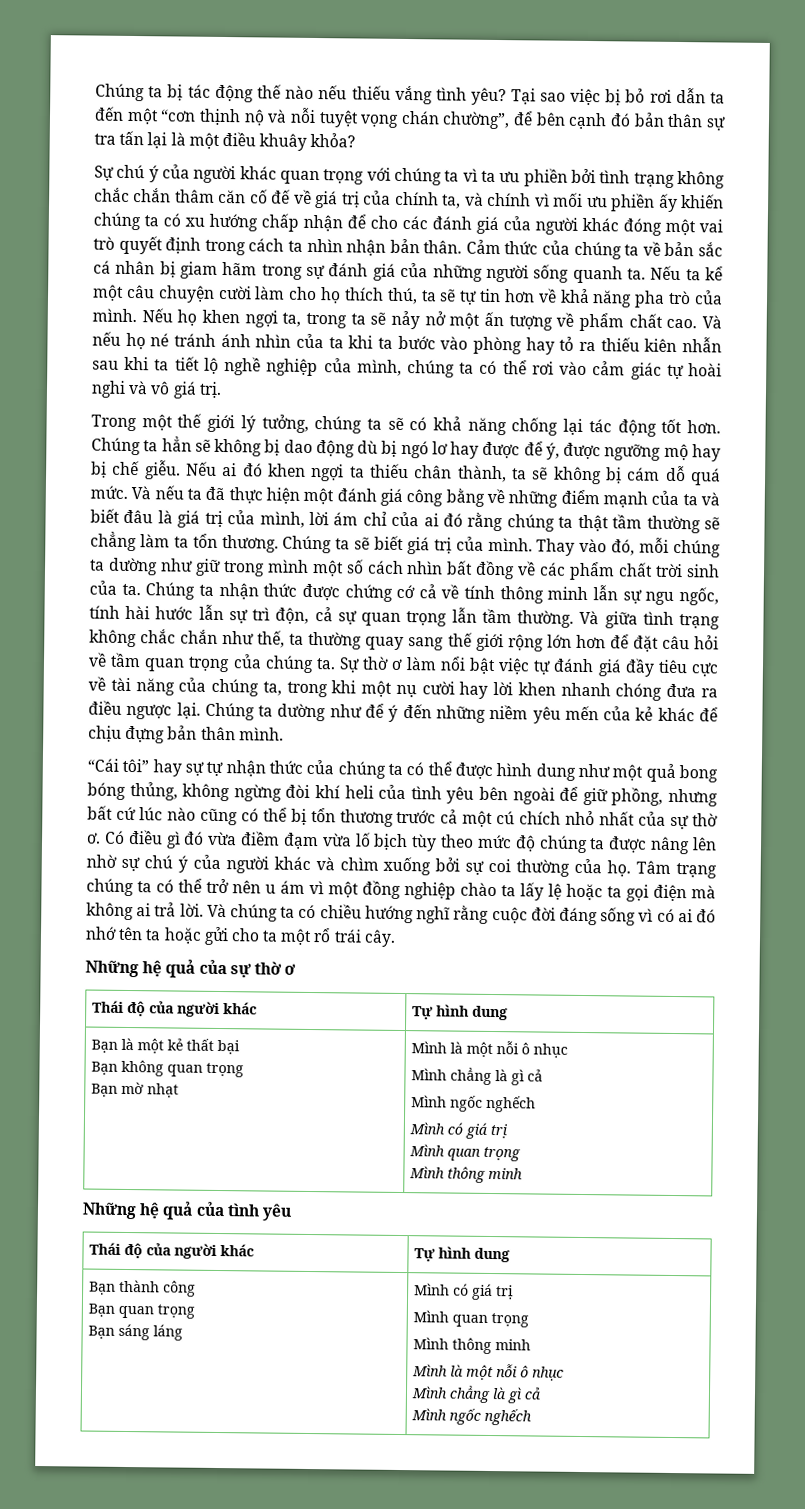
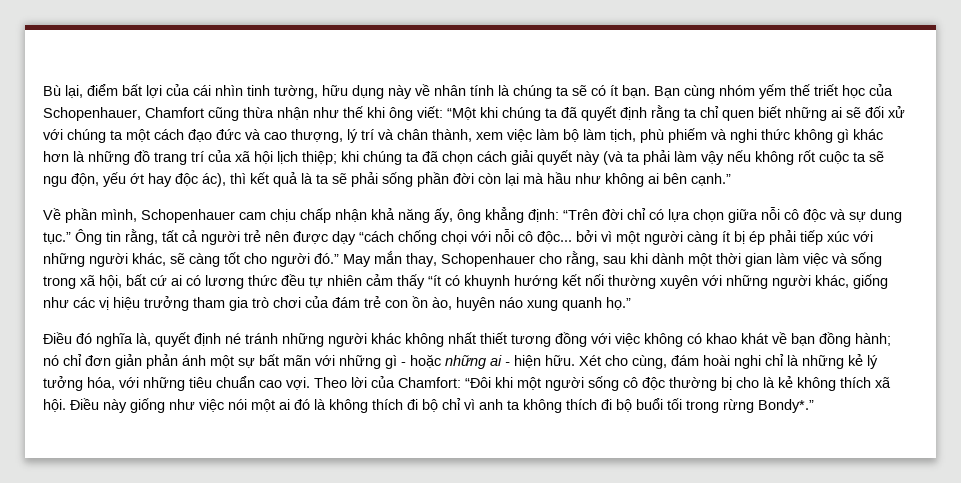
[95,83,725,106] [94,106,726,131] [94,130,356,151] [94,164,725,189] [94,187,724,212] [93,212,723,236] [93,235,723,260] [93,260,724,284] [92,284,724,308] [92,308,722,332] [92,331,722,355] [92,356,722,380] [91,380,222,399] [91,413,721,437] [91,436,721,462] [91,460,721,486] [90,485,720,508] [90,508,720,534] [90,531,721,558] [90,557,721,581] [89,580,719,606] [89,604,721,630] [89,629,719,652] [88,652,719,677] [88,676,718,701] [88,700,718,724] [88,725,284,744] [87,758,718,783] [87,782,719,807] [87,805,718,830] [87,829,718,855] [86,854,718,879] [86,878,716,902] [86,902,716,926] [85,926,396,947] [85,959,297,978] [91,1000,257,1017] [411,1004,508,1021] [90,1037,240,1055] [90,1059,244,1078] [90,1081,179,1098] [410,1041,568,1058] [410,1067,543,1086] [410,1095,536,1113] [408,1122,508,1139] [408,1144,521,1162] [408,1166,523,1183] [82,1201,292,1221] [88,1242,254,1259] [413,1246,510,1263] [88,1279,196,1297] [87,1303,195,1319] [87,1323,183,1341] [413,1283,514,1301] [412,1310,529,1328] [412,1337,531,1355] [411,1364,564,1381] [410,1385,542,1404] [410,1408,532,1426] Chúng ta bị tác động thế nào nếu thiếu vắng tình yêu? Tại sao việc bị bỏ rơi dẫn ta đến một “cơn thịnh nộ và nỗi tuyệt vọng chán chường”, để bên cạnh đó bản thân sự tra tấn lại là một điều khuây khỏa? // Sự chú ý của người khác quan trọng với chúng ta vì ta ưu phiền bởi tình trạng không chắc chắn thâm căn cố đế về giá trị của chính ta, và chính vì mối ưu phiền ấy khiến chúng ta có xu hướng chấp nhận để cho các đánh giá của người khác đóng một vai trò quyết định trong cách ta nhìn nhận bản thân. Cảm thức của chúng ta về bản sắc cá nhân bị giam hãm trong sự đánh giá của những người sống quanh ta. Nếu ta kể một câu chuyện cười làm cho họ thích thú, ta sẽ tự tin hơn về khả năng pha trò của mình. Nếu họ khen ngợi ta, trong ta sẽ nảy nở một ấn tượng về phẩm chất cao. Và nếu họ né tránh ánh nhìn của ta khi ta bước vào phòng hay tỏ ra thiếu kiên nhẫn sau khi ta tiết lộ nghề nghiệp của mình, chúng ta có thể rơi vào cảm giác tự hoài nghi và vô giá trị. // Trong một thế giới lý tưởng, chúng ta sẽ có khả năng chống lại tác động tốt hơn. Chúng ta hẳn sẽ không bị dao động dù bị ngó lơ hay được để ý, được ngưỡng mộ hay bị chế giễu. Nếu ai đó khen ngợi ta thiếu chân thành, ta sẽ không bị cám dỗ quá mức. Và nếu ta đã thực hiện một đánh giá công bằng về những điểm mạnh của ta và biết đâu là giá trị của mình, lời ám chỉ của ai đó rằng chúng ta thật tầm thường sẽ chẳng làm ta tổn thương. Chúng ta sẽ biết giá trị của mình. Thay vào đó, mỗi chúng ta dường như giữ trong mình một số cách nhìn bất đồng về các phẩm chất trời sinh của ta. Chúng ta nhận thức được chứng cớ cả về tính thông minh lẫn sự ngu ngốc, tính hài hước lẫn sự trì độn, cả sự quan trọng lẫn tầm thường. Và giữa tình trạng không chắc chắn như thế, ta thường quay sang thế giới rộng lớn hơn để đặt câu hỏi về tầm quan trọng của chúng ta. Sự thờ ơ làm nổi bật việc tự đánh giá đầy tiêu cực về tài năng của chúng ta, trong khi một nụ cười hay lời khen nhanh chóng đưa ra điều ngược lại. Chúng ta dường như để ý đến những niềm yêu mến của kẻ khác để chịu đựng bản thân mình. // “Cái tôi” hay sự tự nhận thức của chúng ta có thể được hình dung như một quả bong bóng thủng, không ngừng đòi khí heli của tình yêu bên ngoài để giữ phồng, nhưng bất cứ lúc nào cũng có thể bị tổn thương trước cả một cú chích nhỏ nhất của sự thờ ơ. Có điều gì đó vừa điềm đạm vừa lố bịch tùy theo mức độ chúng ta được nâng lên nhờ sự chú ý của người khác và chìm xuống bởi sự coi thường của họ. Tâm trạng chúng ta có thể trở nên u ám vì một đồng nghiệp chào ta lấy lệ hoặc ta gọi điện mà không ai trả lời. Và chúng ta có chiều hướng nghĩ rằng cuộc đời đáng sống vì có ai đó nhớ tên ta hoặc gửi cho ta một rổ trái cây. // Những hệ quả của sự thờ ơ // Thái độ của người khác | Tự hình dung // Bạn là một kẻ thất bại // Bạn không quan trọng // Bạn mờ nhạt | Mình là một nỗi ô nhục // Mình chẳng là gì cả // Mình ngốc nghếch // Mình có giá trị // Mình quan trọng // Mình thông minh // Những hệ quả của tình yêu // Thái độ của người khác | Tự hình dung // Bạn thành công // Bạn quan trọng // Bạn sáng láng | Mình có giá trị // Mình quan trọng // Mình thông minh // Mình là một nỗi ô nhục // Mình chẳng là gì cả // Mình ngốc nghếch -> [43,84,893,99] [43,105,905,121] [43,128,883,143] [43,150,884,165] [43,172,731,187] [43,207,902,223] [43,229,873,245] [43,251,882,267] [43,274,888,289] [43,296,631,311] [43,332,891,347] [43,354,878,369] [43,376,891,391] [43,398,814,413] Bù lại, điểm bất lợi của cái nhìn tinh tường, hữu dụng này về nhân tính là chúng ta sẽ có ít bạn. Bạn cùng nhóm yếm thế triết học của Schopenhauer, Chamfort cũng thừa nhận như thế khi ông viết: “Một khi chúng ta đã quyết định rằng ta chỉ quen biết những ai sẽ đối xử với chúng ta một cách đạo đức và cao thượng, lý trí và chân thành, xem việc làm bộ làm tịch, phù phiếm và nghi thức không gì khác hơn là những đồ trang trí của xã hội lịch thiệp; khi chúng ta đã chọn cách giải quyết này (và ta phải làm vậy nếu không rốt cuộc ta sẽ ngu độn, yếu ớt hay độc ác), thì kết quả là ta sẽ phải sống phần đời còn lại mà hầu như không ai bên cạnh.” // Về phần mình, Schopenhauer cam chịu chấp nhận khả năng ấy, ông khẳng định: “Trên đời chỉ có lựa chọn giữa nỗi cô độc và sự dung tục.” Ông tin rằng, tất cả người trẻ nên được dạy “cách chống chọi với nỗi cô độc... bởi vì một người càng ít bị ép phải tiếp xúc với những người khác, sẽ càng tốt cho người đó.” May mắn thay, Schopenhauer cho rằng, sau khi dành một thời gian làm việc và sống trong xã hội, bất cứ ai có lương thức đều tự nhiên cảm thấy “ít có khuynh hướng kết nối thường xuyên với những người khác, giống như các vị hiệu trưởng tham gia trò chơi của đám trẻ con ồn ào, huyên náo xung quanh họ.” // Điều đó nghĩa là, quyết định né tránh những người khác không nhất thiết tương đồng với việc không có khao khát về bạn đồng hành; nó chỉ đơn giản phản ánh một sự bất mãn với những gì - hoặc những ai - hiện hữu. Xét cho cùng, đám hoài nghi chỉ là những kẻ lý tưởng hóa, với những tiêu chuẩn cao vợi. Theo lời của Chamfort: “Đôi khi một người sống cô độc thường bị cho là kẻ không thích xã hội. Điều này giống như việc nói một ai đó là không thích đi bộ chỉ vì anh ta không thích đi bộ buổi tối trong rừng Bondy*.”

